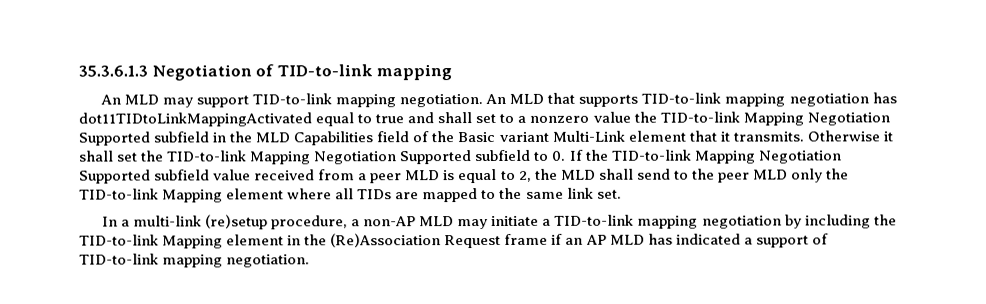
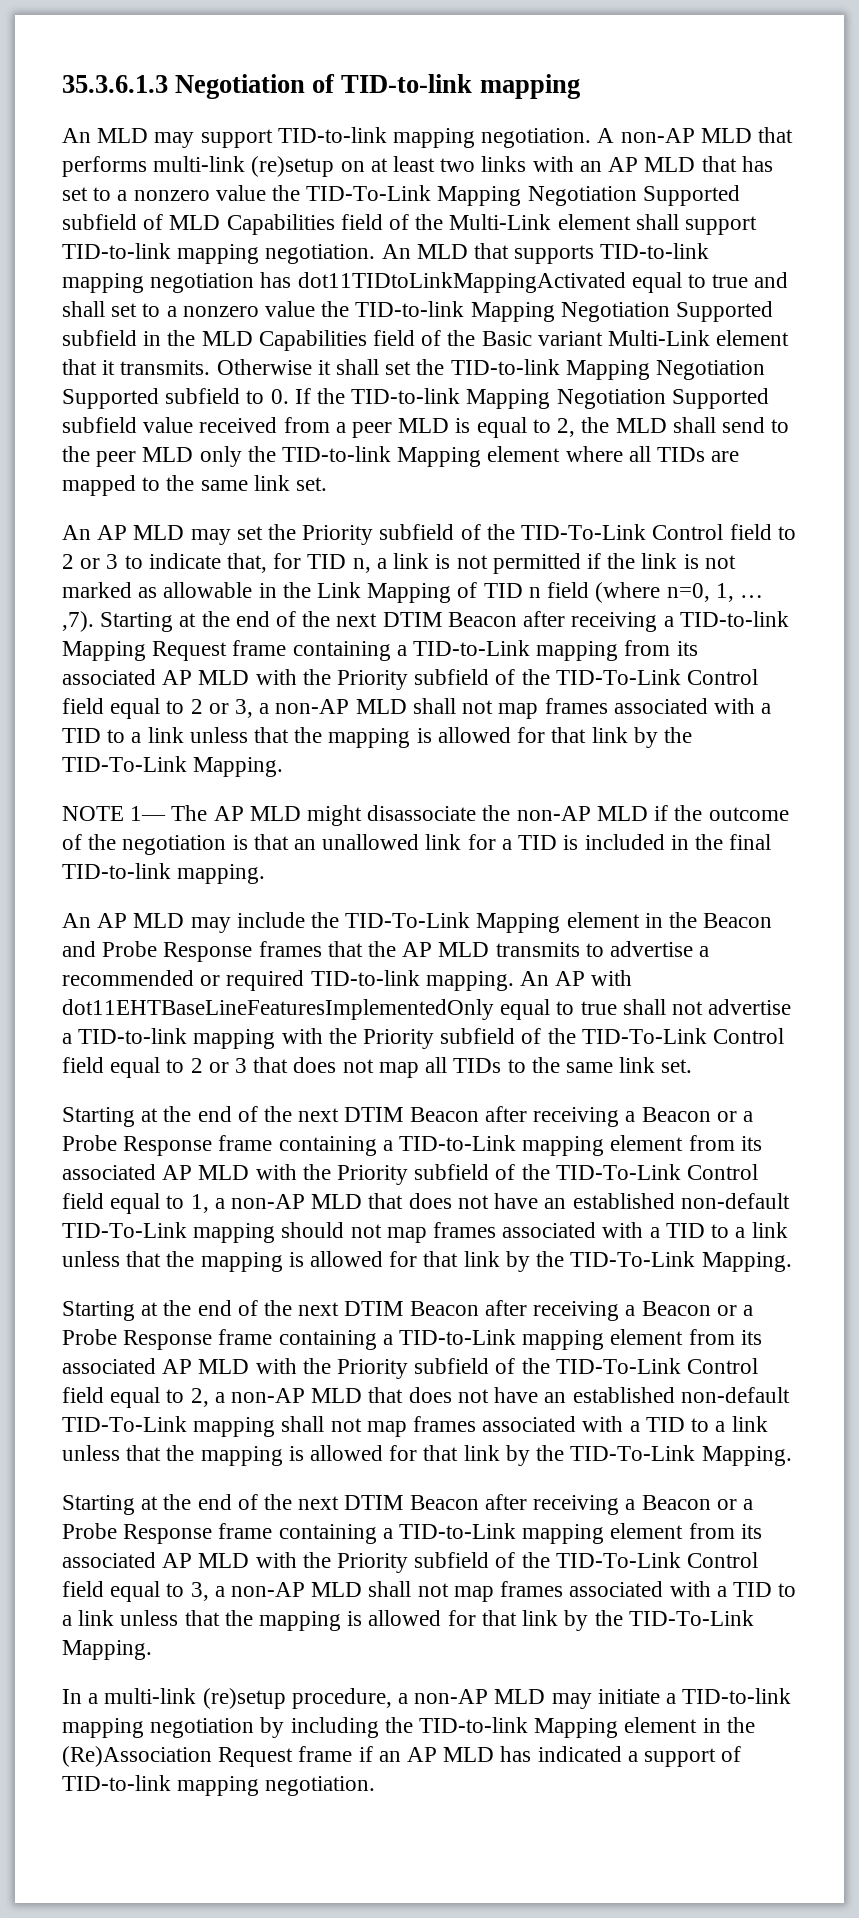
(484, 101) none -> [597,127,794,143] [62,156,773,177] [62,185,740,206] [62,214,758,235] [62,243,376,264] A non-AP MLD that performs multi-link (re)setup on at least two links with an AP MLD that has set to a nonzero value the TID-To-Link Mapping Negotiation Supported subfield of MLD Capabilities field of the Multi-Link element shall support TID-to-link mapping negotiation.
(622, 194) none -> [62,524,796,545] [62,553,736,574] [62,582,763,603] [62,611,789,632] [62,640,698,661] [62,669,759,690] [62,698,772,719] [62,727,692,748] [62,756,284,777] [62,805,789,826] [62,834,772,855] [62,863,266,884] [62,912,773,933] [62,941,710,962] [62,970,633,991] [62,999,792,1020] [62,1028,785,1049] [62,1057,693,1078] [62,1106,753,1127] [62,1135,762,1156] [62,1164,759,1185] [62,1193,790,1214] [62,1222,788,1243] [62,1251,792,1272] [62,1300,753,1321] [62,1329,762,1350] [62,1358,759,1379] [62,1387,790,1408] [62,1416,768,1437] [62,1445,792,1466] [62,1494,753,1515] [62,1523,762,1544] [62,1552,759,1573] [62,1581,797,1602] [62,1610,754,1631] [62,1640,152,1660] // An AP MLD may set the Priority subfield of the TID-To-Link Control field to 2 or 3 to indicate that, for TID n, a link is not permitted if the link is not marked as allowable in the Link Mapping of TID n field (where n=0, 1, … ,7). Starting at the end of the next DTIM Beacon after receiving a TID-to-link Mapping Request frame containing a TID-to-Link mapping from its associated AP MLD with the Priority subfield of the TID-To-Link Control field equal to 2 or 3, a non-AP MLD shall not map frames associated with a TID to a link unless that the mapping is allowed for that link by the TID-To-Link Mapping. // NOTE 1— The AP MLD might disassociate the non-AP MLD if the outcome of the negotiation is that an unallowed link for a TID is included in the final TID-to-link mapping. // An AP MLD may include the TID-To-Link Mapping element in the Beacon and Probe Response frames that the AP MLD transmits to advertise a recommended or required TID-to-link mapping. An AP with dot11EHTBaseLineFeaturesImplementedOnly equal to true shall not advertise a TID-to-link mapping with the Priority subfield of the TID-To-Link Control field equal to 2 or 3 that does not map all TIDs to the same link set. // Starting at the end of the next DTIM Beacon after receiving a Beacon or a Probe Response frame containing a TID-to-Link mapping element from its associated AP MLD with the Priority subfield of the TID-To-Link Control field equal to 1, a non-AP MLD that does not have an established non-default TID-To-Link mapping should not map frames associated with a TID to a link unless that the mapping is allowed for that link by the TID-To-Link Mapping. // Starting at the end of the next DTIM Beacon after receiving a Beacon or a Probe Response frame containing a TID-to-Link mapping element from its associated AP MLD with the Priority subfield of the TID-To-Link Control field equal to 2, a non-AP MLD that does not have an established non-default TID-To-Link mapping shall not map frames associated with a TID to a link unless that the mapping is allowed for that link by the TID-To-Link Mapping. // Starting at the end of the next DTIM Beacon after receiving a Beacon or a Probe Response frame containing a TID-to-Link mapping element from its associated AP MLD with the Priority subfield of the TID-To-Link Control field equal to 3, a non-AP MLD shall not map frames associated with a TID to a link unless that the mapping is allowed for that link by the TID-To-Link Mapping.

